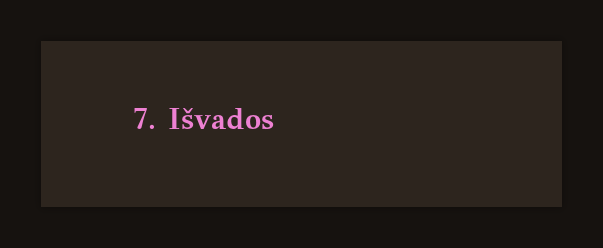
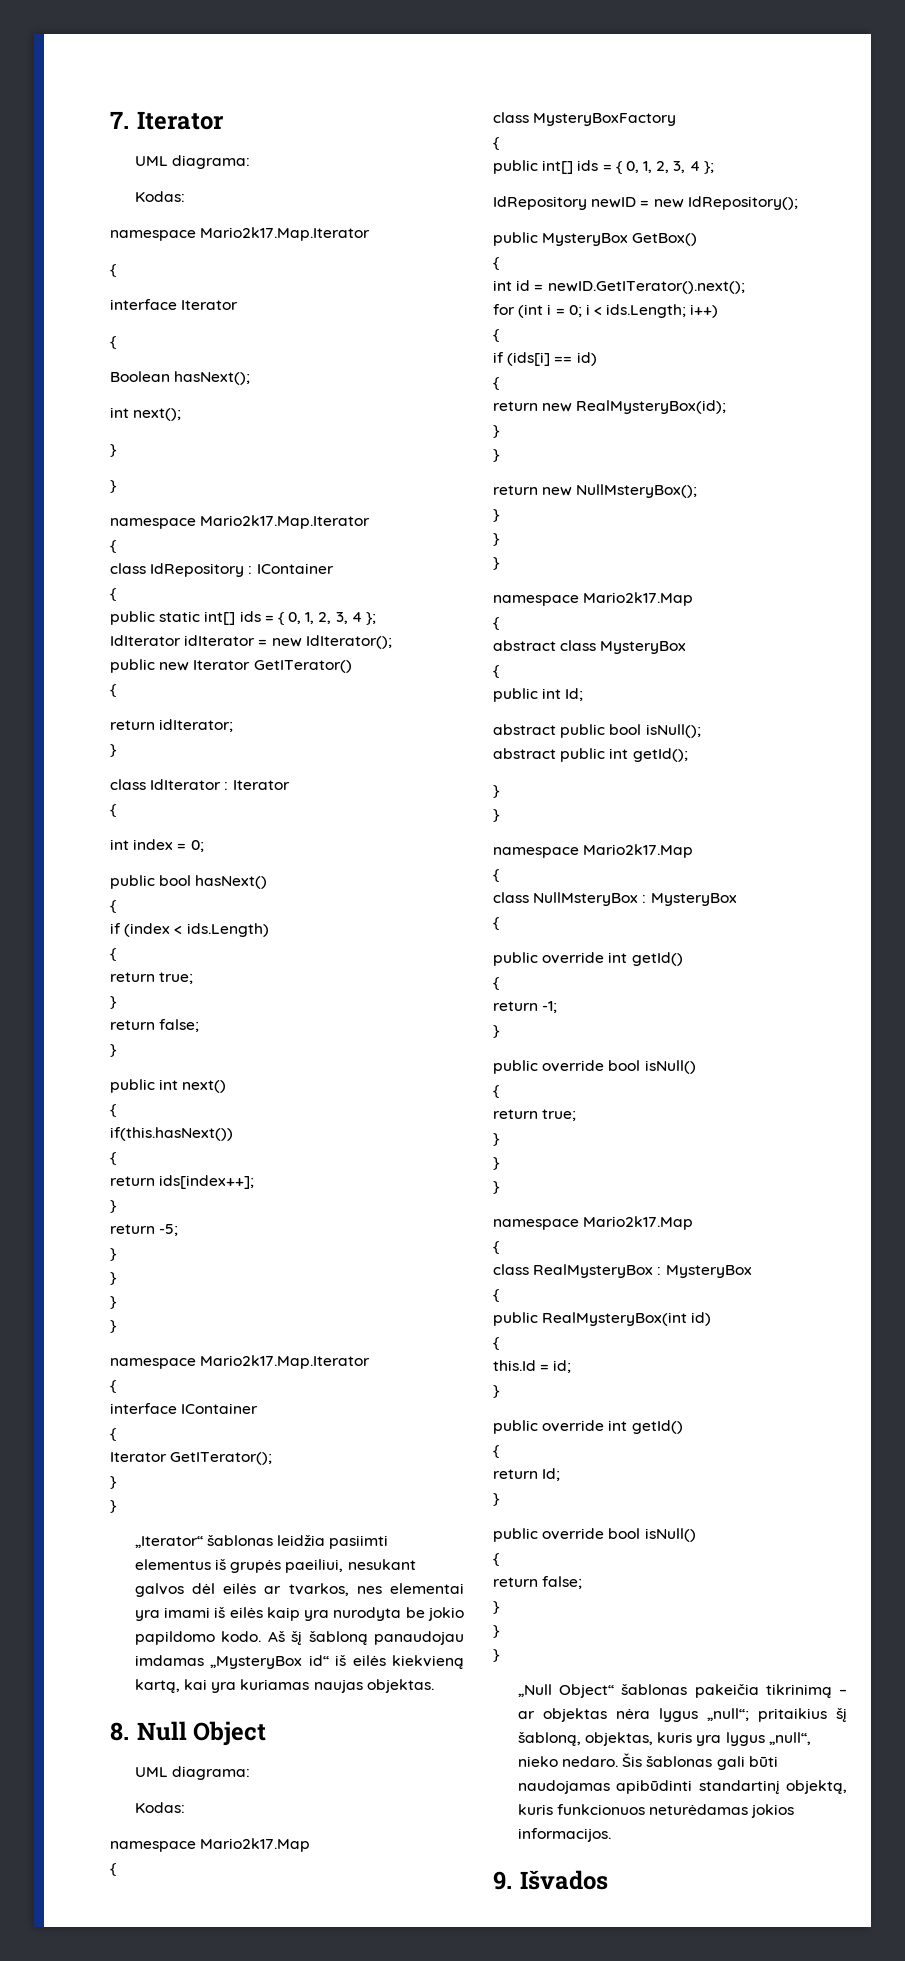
(156, 118) none -> [136,111,224,130] [134,155,251,169] [134,191,185,202] [110,227,371,241] [110,264,116,277] [110,299,239,310] [110,336,116,349] [110,371,251,385] [110,407,182,421] [110,444,117,457] [110,480,117,493] [110,515,371,529] [110,540,116,553] [110,563,334,577] [110,588,116,601] [110,611,377,625] [110,635,392,649] [110,659,352,673] [110,684,116,697] [110,719,234,732] [110,744,117,757] [110,779,290,790] [110,804,116,817] [110,839,204,852] [110,875,268,889] [110,900,116,913] [110,923,269,937] [110,948,116,961] [110,972,194,984] [110,996,117,1009] [110,1019,200,1032] [110,1044,117,1057] [110,1079,227,1093] [110,1104,116,1117] [110,1127,233,1141] [110,1152,116,1165] [110,1175,255,1189] [110,1200,117,1213] [110,1224,179,1236] [110,1248,117,1261] [110,1272,117,1285] [110,1296,117,1309] [110,1320,117,1333] [110,1355,371,1369] [110,1380,116,1393] [110,1403,259,1414] [110,1428,116,1441] [110,1452,273,1465] [110,1476,117,1489] [110,1500,117,1513] [134,1535,389,1549] [134,1559,416,1573] [134,1583,464,1597] [134,1607,464,1621] [134,1631,464,1645] [134,1655,464,1669] [134,1679,434,1693] [110,1721,267,1746] [134,1766,251,1780] [134,1802,185,1813] [110,1838,311,1852] [110,1863,116,1876] [493,112,677,126] [493,137,499,150] [493,160,714,174] [493,196,798,210] [493,232,698,246] [493,257,499,270] [493,280,745,294] [493,304,719,318] [493,329,499,342] [493,352,597,366] [493,377,499,390] [493,400,727,414] [493,425,500,438] [493,449,500,462] [493,484,698,498] [493,509,500,522] [493,533,500,546] [493,557,500,570] [493,592,694,606] [493,617,499,630] [493,640,687,654] [493,665,499,678] [493,688,584,702] [493,724,701,738] [493,748,688,762] [493,785,500,798] [493,809,500,822] [493,844,694,858] [493,869,499,882] [493,892,737,906] [493,917,499,930] [493,952,683,966] [493,977,499,990] [493,1001,558,1013] [493,1025,500,1038] [493,1060,696,1074] [493,1085,499,1098] [493,1109,577,1121] [493,1133,500,1146] [493,1157,500,1170] [493,1181,500,1194] [493,1216,694,1230] [493,1241,499,1254] [493,1264,752,1278] [493,1289,499,1302] [493,1312,712,1326] [493,1337,499,1350] [493,1360,572,1373] [493,1385,500,1398] [493,1420,683,1434] [493,1445,499,1458] [493,1468,561,1481] [493,1493,500,1506] [493,1528,696,1542] [493,1553,499,1566] [493,1576,583,1589] [493,1601,500,1614] [493,1625,500,1638] [493,1649,500,1662] [517,1684,847,1698] [517,1708,847,1722] [517,1732,811,1746] [517,1753,778,1770] [517,1780,847,1794] [517,1804,795,1818] [517,1828,611,1842] [493,1871,512,1890] Iterator // UML diagrama: // Kodas: // namespace Mario2k17.Map.Iterator // { // interface Iterator // { // Boolean hasNext(); // int next(); // } // } // namespace Mario2k17.Map.Iterator // { // class IdRepository : IContainer // { // public static int[] ids = { 0, 1, 2, 3, 4 }; // IdIterator idIterator = new IdIterator(); // public new Iterator GetITerator() // { // return idIterator; // } // class IdIterator : Iterator // { // int index = 0; // public bool hasNext() // { // if (index < ids.Length) // { // return true; // } // return false; // } // public int next() // { // if(this.hasNext()) // { // return ids[index++]; // } // return -5; // } // } // } // } // namespace Mario2k17.Map.Iterator // { // interface IContainer // { // Iterator GetITerator(); // } // } // „Iterator“ šablonas leidžia pasiimti elementus iš grupės paeiliui, nesukant galvos dėl eilės ar tvarkos, nes elementai yra imami iš eilės kaip yra nurodyta be jokio papildomo kodo. Aš šį šabloną panaudojau imdamas „MysteryBox id“ iš eilės kiekvieną kartą, kai yra kuriamas naujas objektas. // 8. Null Object // UML diagrama: // Kodas: // namespace Mario2k17.Map // { // class MysteryBoxFactory // { // public int[] ids = { 0, 1, 2, 3, 4 }; // IdRepository newID = new IdRepository(); // public MysteryBox GetBox() // { // int id = newID.GetITerator().next(); // for (int i = 0; i < ids.Length; i++) // { // if (ids[i] == id) // { // return new RealMysteryBox(id); // } // } // return new NullMsteryBox(); // } // } // } // namespace Mario2k17.Map // { // abstract class MysteryBox // { // public int Id; // abstract public bool isNull(); // abstract public int getId(); // } // } // namespace Mario2k17.Map // { // class NullMsteryBox : MysteryBox // { // public override int getId() // { // return -1; // } // public override bool isNull() // { // return true; // } // } // } // namespace Mario2k17.Map // { // class RealMysteryBox : MysteryBox // { // public RealMysteryBox(int id) // { // this.Id = id; // } // public override int getId() // { // return Id; // } // public override bool isNull() // { // return false; // } // } // } // „Null Object“ šablonas pakeičia tikrinimą – ar objektas nėra lygus „null“; pritaikius šį šabloną, objektas, kuris yra lygus „null“, nieko nedaro. Šis šablonas gali būti naudojamas apibūdinti standartinį objektą, kuris funkcionuos neturėdamas jokios informacijos. // 9.

